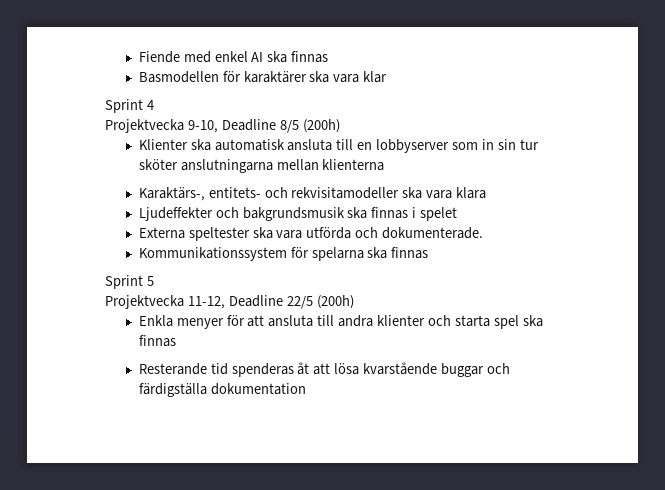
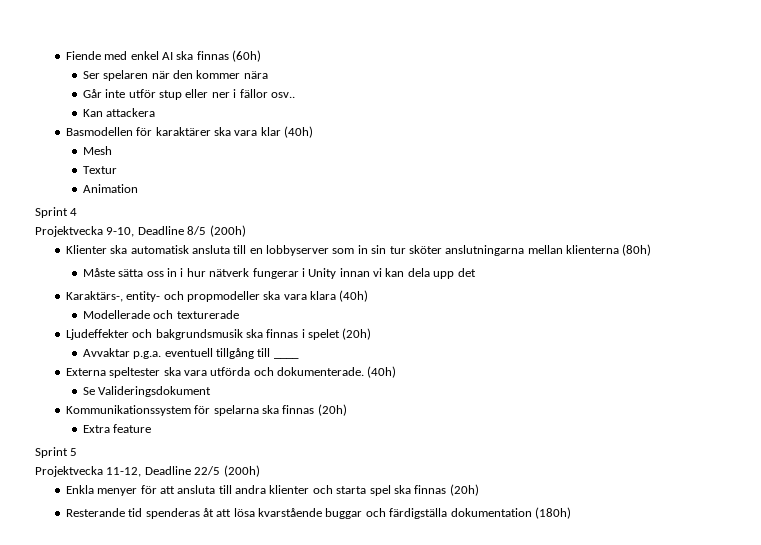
(329, 57) none -> [232,50,262,62] [82,70,268,81] [82,89,295,100] [82,108,156,117] (60h) // Ser spelaren när den kommer nära // Går inte utför stup eller ner i fällor osv.. // Kan attackera
(388, 77) none -> [284,126,314,138] [82,146,112,155] [82,166,117,174] [82,184,138,193] (40h) // Mesh // Textur // Animation
[138,187,400,201] // Karaktärs-, entitets- och rekvisitamodeller -> [622,244,652,256] [82,268,476,279] [65,291,260,302] (80h) // Måste sätta oss in i hur nätverk fungerar i Unity innan vi kan dela upp det // Karaktärs-, entity- och propmodeller
(487, 193) none -> [339,290,369,302] [82,310,239,319] (40h) // Modellerade och texturerade
(458, 214) none -> [342,328,372,340] [82,348,271,359] [273,357,299,359] (20h) // Avvaktar p.g.a. eventuell tillgång till ____
(484, 233) none -> [367,366,397,378] [82,386,212,397] (40h) // Se Valideringsdokument
(429, 253) none -> [317,404,347,416] [82,424,152,433] (20h) // Extra feature
(176, 341) none -> [449,484,479,496] (20h)
(306, 389) none -> [534,507,571,519] (180h)

